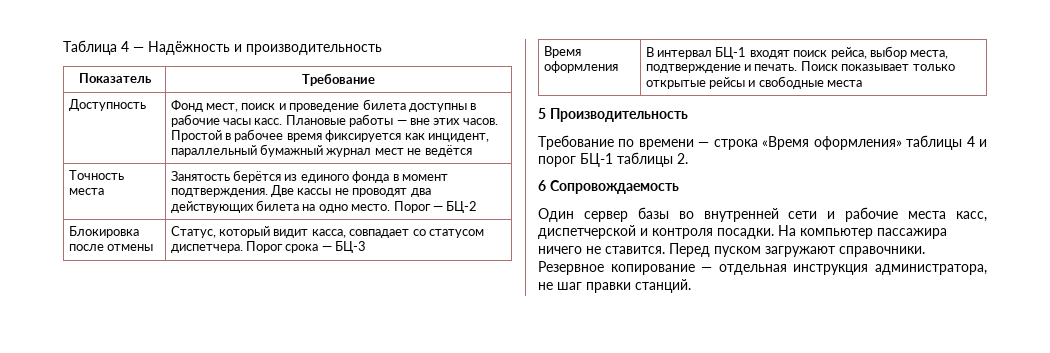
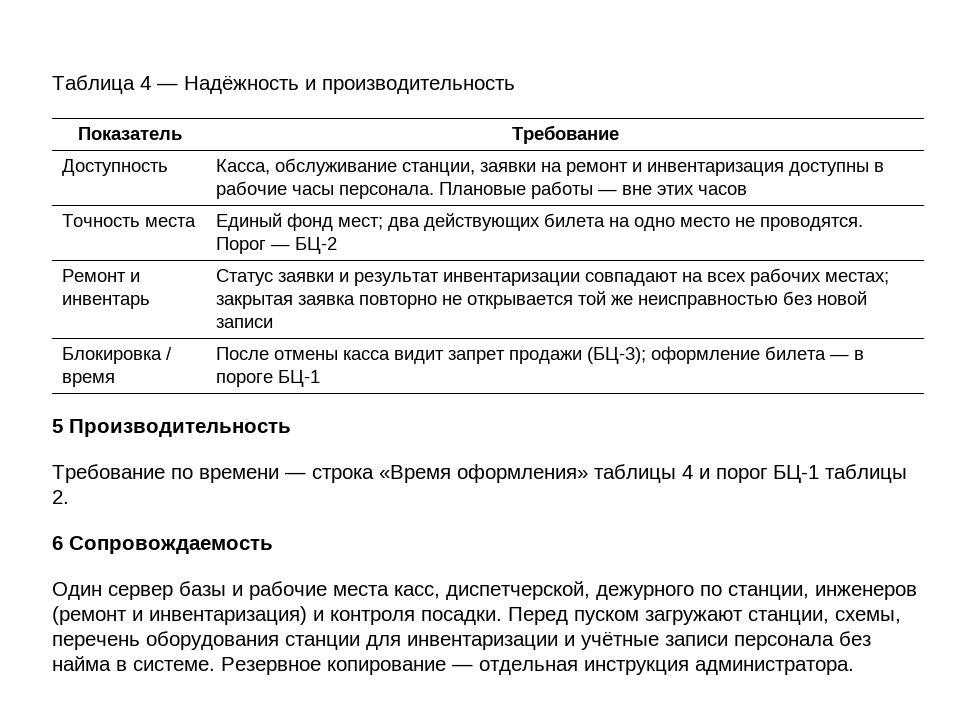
[170,99,406,112] Фонд мест, поиск и проведение билета -> [215,158,784,176] Касса, обслуживание станции, заявки на ремонт и инвентаризация
[254,118,283,125] касс. -> [338,185,434,199] персонала.
[462,118,498,125] [170,129,489,142] [170,144,472,157] [68,170,124,180] [68,188,104,195] [170,170,448,183] [170,185,408,197] часов. Простой в рабочее время фиксируется как инцидент, параллельный бумажный журнал мест не ведётся // Точность места | Занятость берётся из единого фонда в момент подтверждения. Две кассы не проводят -> [697,185,747,195] [61,214,196,227] [215,213,383,231] часов // Точность места | Единый фонд мест;
[351,204,391,211] место. -> [679,217,863,231] место не проводятся.
[68,226,139,238] [68,244,153,251] [170,226,484,238] [170,241,367,253] [543,46,581,58] [543,61,618,73] [645,46,949,59] [645,61,955,73] [645,76,863,89] Блокировка после отмены | Статус, который видит касса, совпадает со статусом диспетчера. Порог срока — БЦ-3 // Время оформления | В интервал БЦ-1 входят поиск рейса, выбор места, подтверждение и печать. Поиск показывает только открытые рейсы и свободные места -> [61,269,140,282] [61,295,150,309] [215,268,889,286] [215,291,867,309] [215,318,273,328] [61,347,172,364] [61,373,115,387] [215,346,864,364] [215,370,320,387] Ремонт и инвентарь | Статус заявки и результат инвентаризации совпадают на всех рабочих местах; закрытая заявка повторно не открывается той же неисправностью без новой записи // Блокировка / время | После отмены касса видит запрет продажи (БЦ-3); оформление билета — в пороге БЦ-1
[678,208,818,222] во внутренней сети -> (226, 588) none
[538,225,947,239] [538,243,925,257] диспетчерской и контроля посадки. На компьютер пассажира ничего не ставится. Перед пуском загружают справочники. -> [446,581,917,600] [52,606,901,625] [52,631,871,650] [52,656,215,671] диспетчерской, дежурного по станции, инженеров (ремонт и инвентаризация) и контроля посадки. Перед пуском загружают станции, схемы, перечень оборудования станции для инвентаризации и учётные записи персонала без найма в системе.
[875,264,987,275] [538,279,691,293] администратора, не шаг правки станций. -> [695,660,854,675] администратора.

